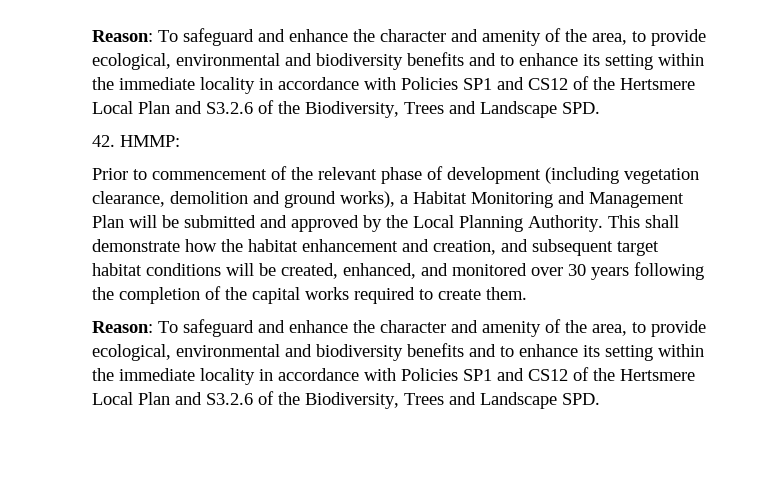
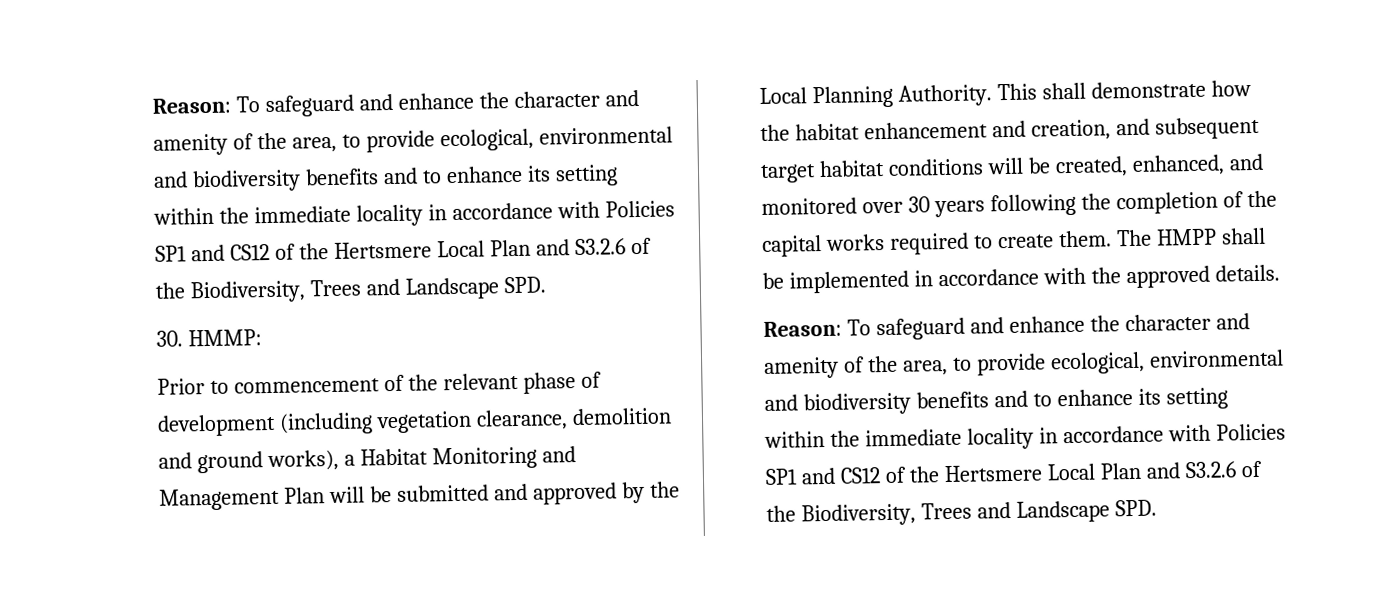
[92,135,116,147] 42. -> [156,330,184,347] 30.
(528, 293) none -> [1115,227,1266,247] [762,264,1280,294] The HMPP shall be implemented in accordance with the approved details.

